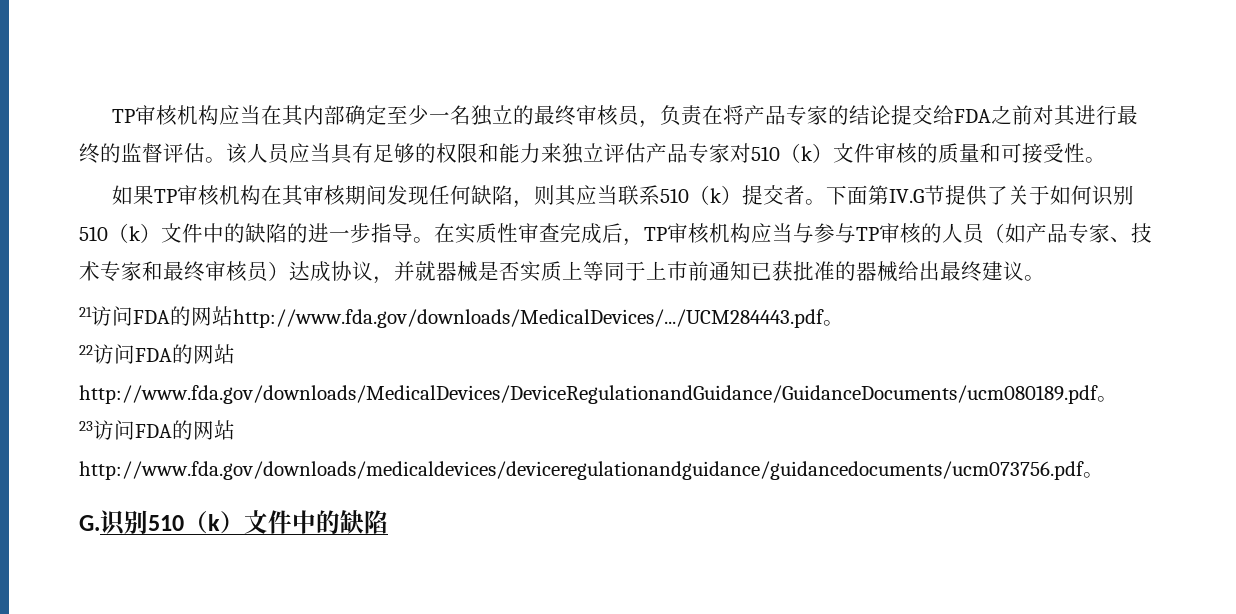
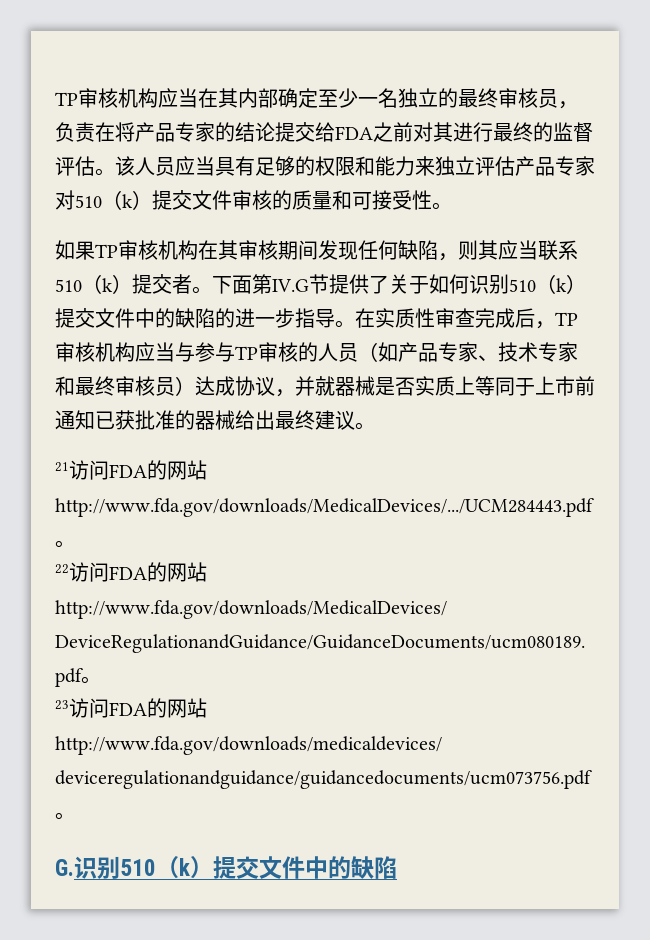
(833, 153) none -> [152,190,192,210] 提交
(161, 233) none -> [55,308,95,328] 提交
(244, 522) none -> [213,856,259,879] 提交

